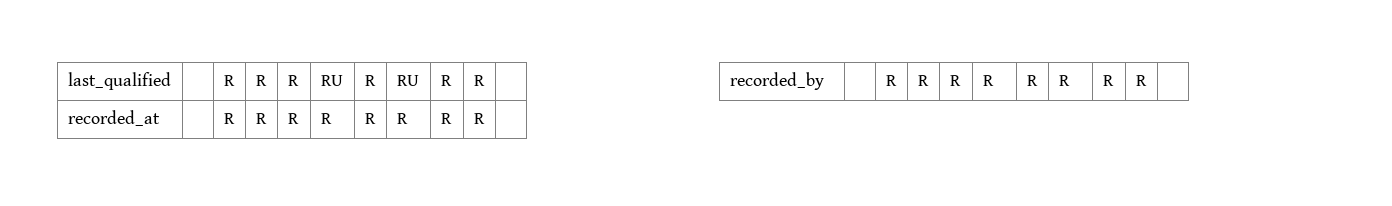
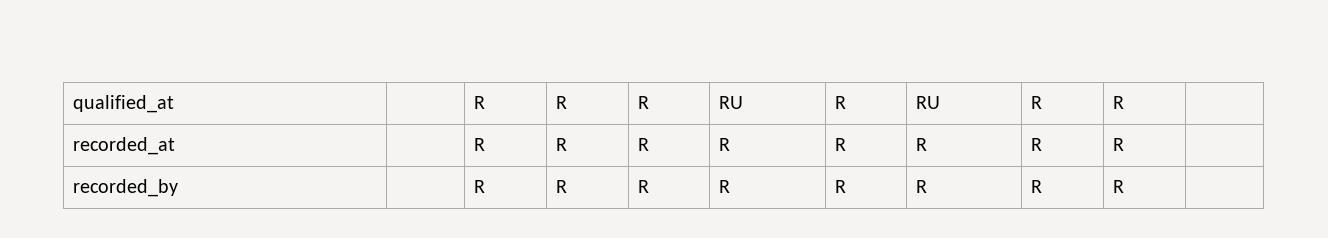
[67,72,171,90] last_qualified -> [72,95,174,113] qualified_at

